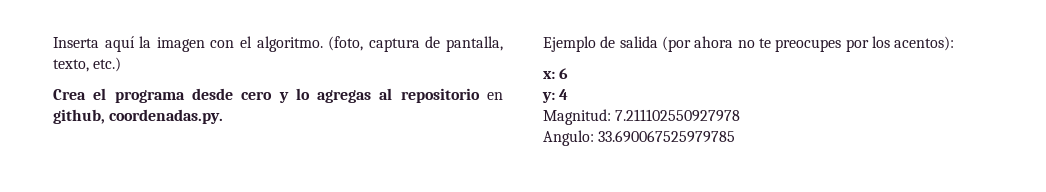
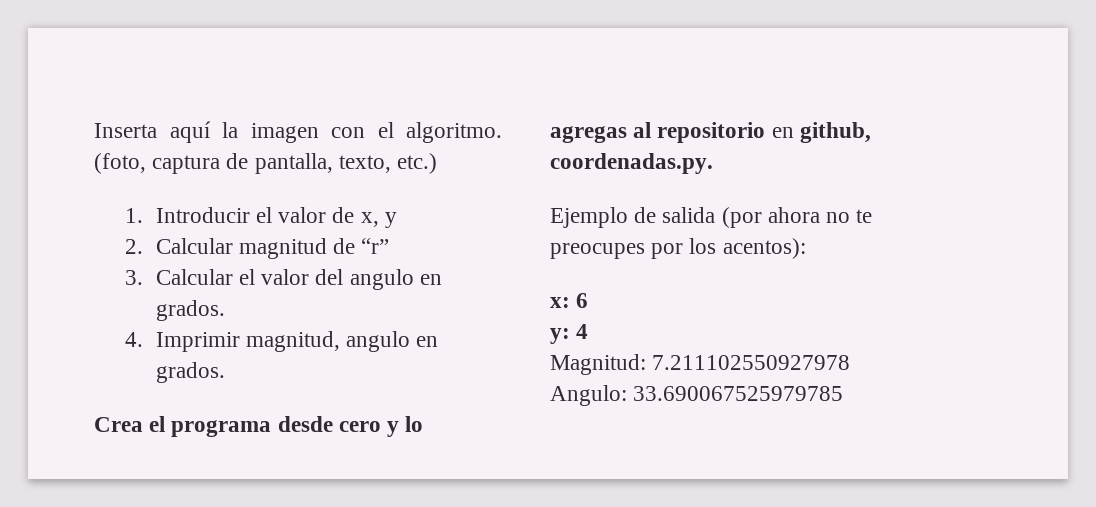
(122, 64) none -> [124,207,397,228] [124,238,390,259] [124,269,442,290] [155,300,225,321] [124,331,439,352] [155,362,225,383] // 1. Introducir el valor de x, y // 2. Calcular magnitud de “r” // 3. Calcular el valor del angulo en grados. // 4. Imprimir magnitud, angulo en grados.

